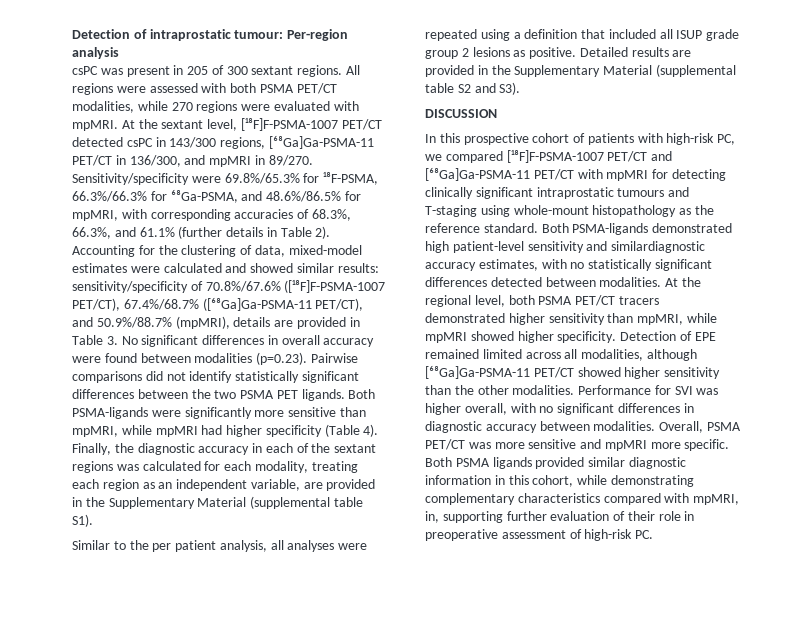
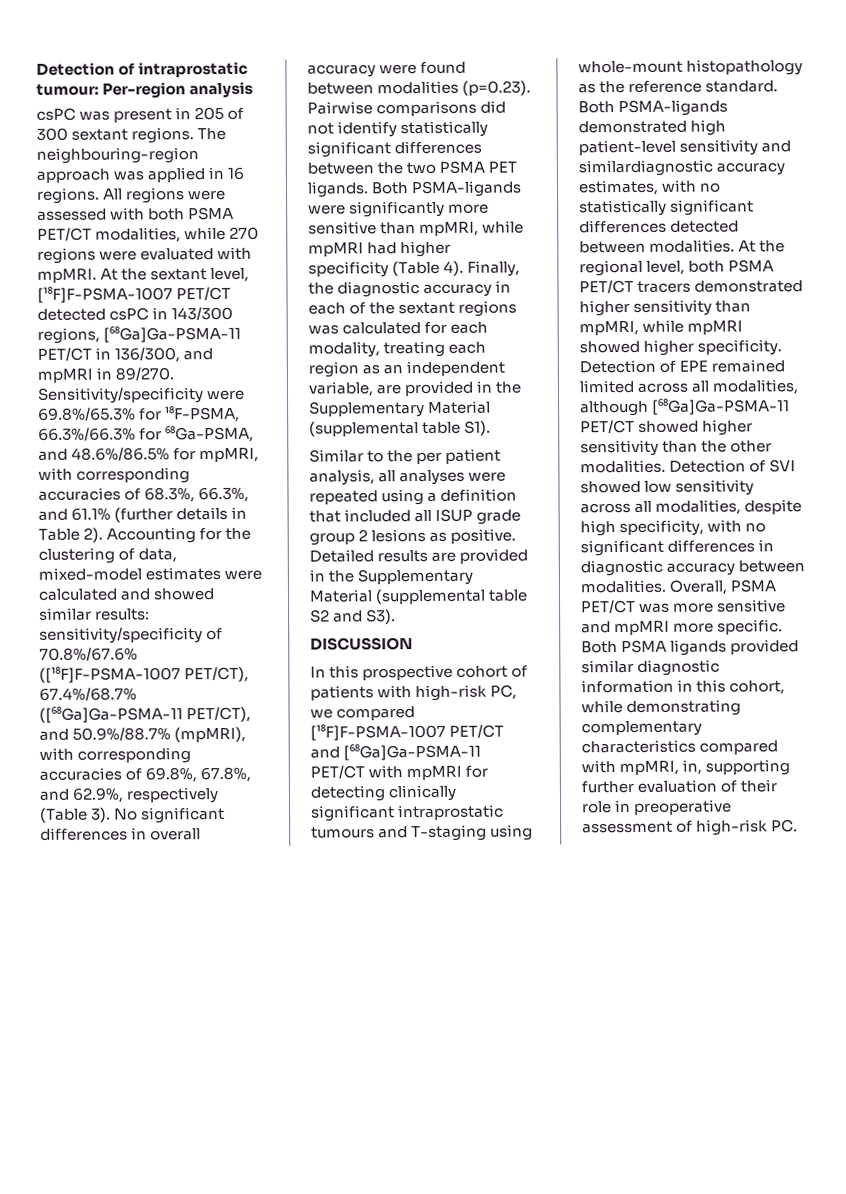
(343, 71) none -> [197,127,227,141] [36,147,199,164] [36,166,245,183] [36,187,100,204] The neighbouring-region approach was applied in 16 regions.
[233,317,360,329] [72,335,118,345] details are provided in Table 3. -> [39,747,192,764] [39,766,252,783] [39,786,220,804] [40,807,112,823] with corresponding accuracies of 69.8%, 67.8%, and 62.9%, respectively (Table 3).
[578,385,719,395] [425,403,507,415] Performance for SVI was higher overall, -> [669,459,797,473] [580,479,755,496] [580,499,803,515] [580,519,705,537] Detection of SVI showed low sensitivity across all modalities, despite high specificity,

